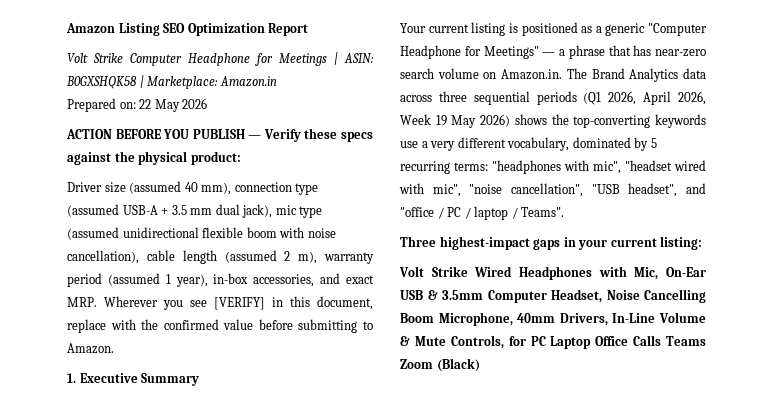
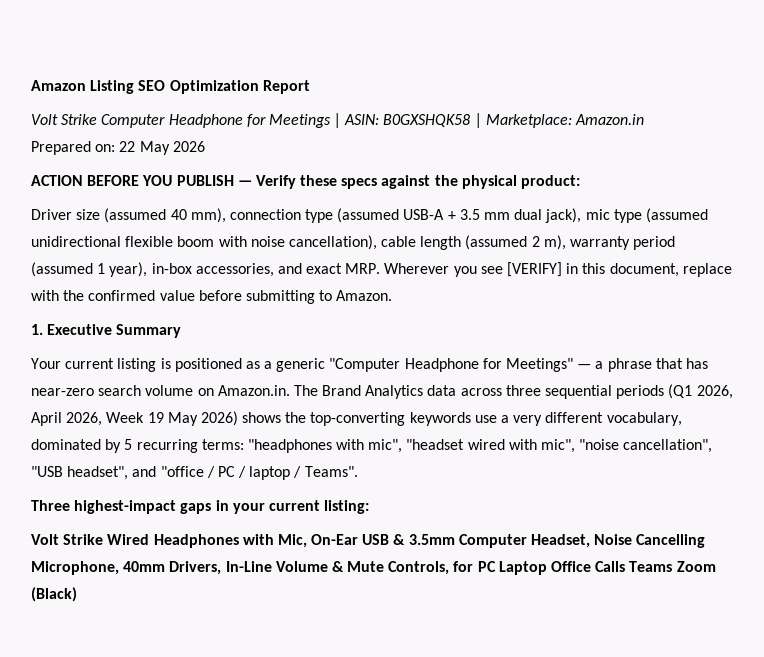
[400,313,434,323] Boom -> (706, 541) none

